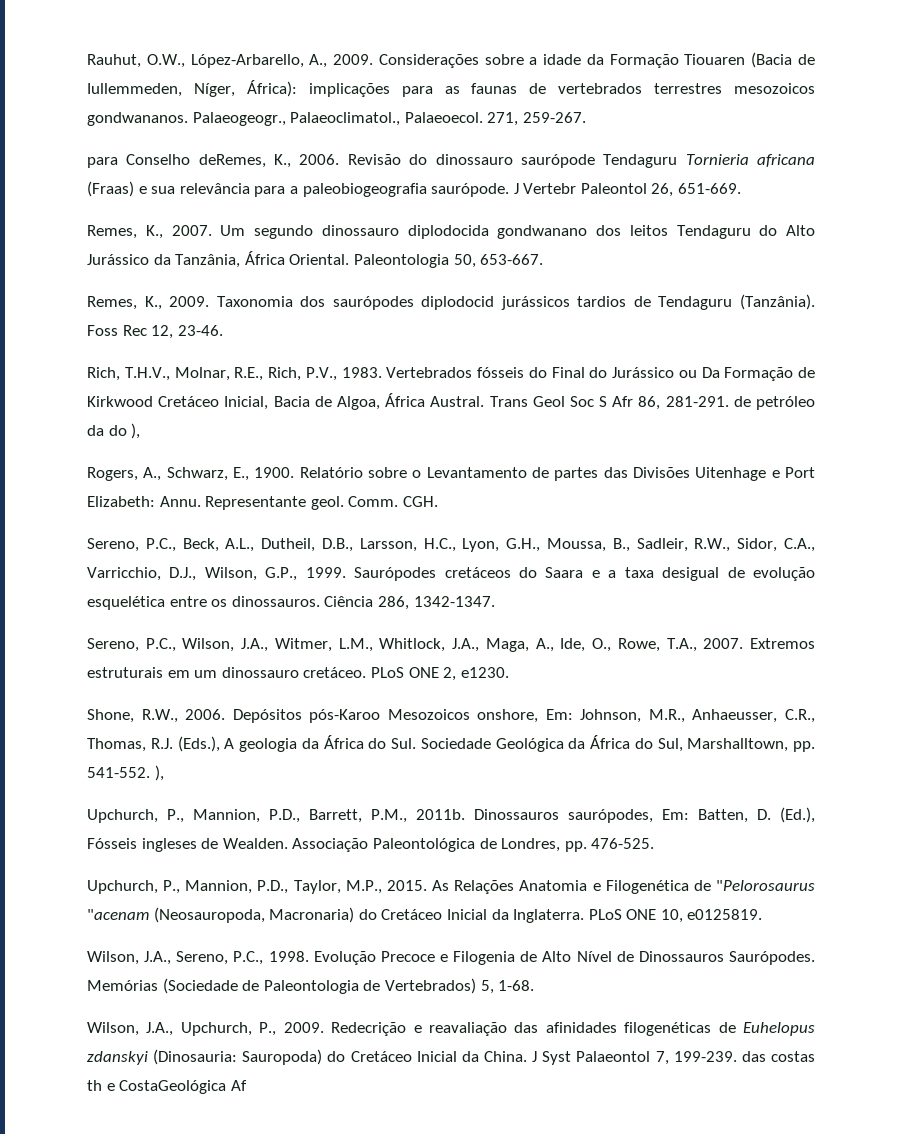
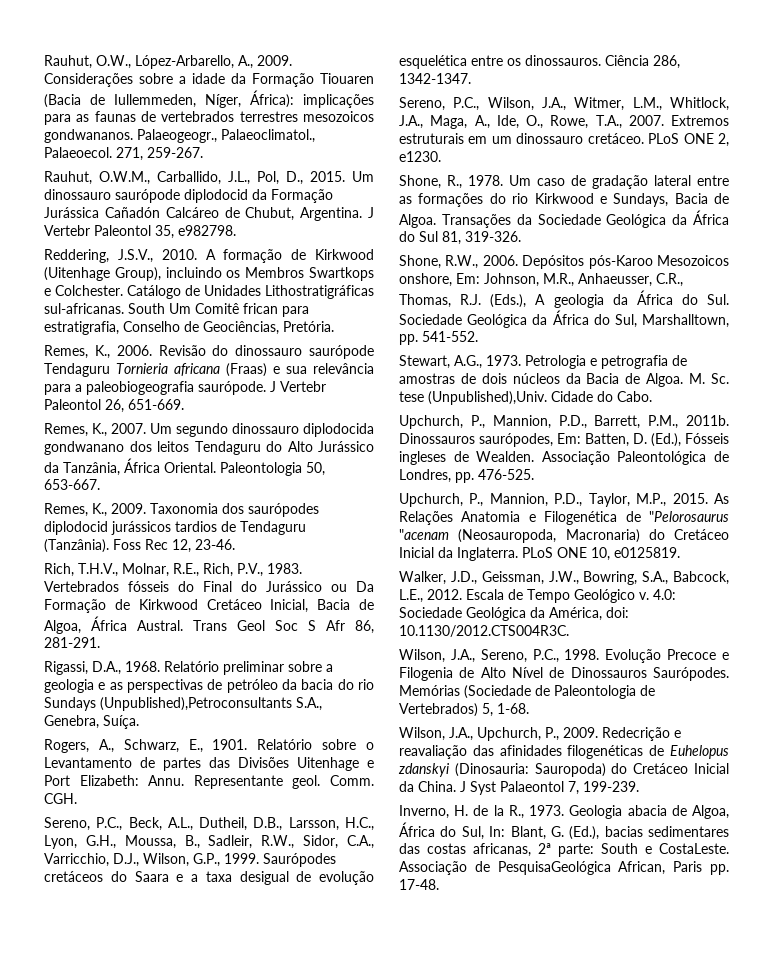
[87,154,266,168] para Conselho deRemes, -> [44,171,374,185] [44,189,333,203] [44,207,374,221] [44,225,236,239] [44,249,374,263] [44,267,375,281] [44,285,374,299] [44,303,309,317] [44,321,334,335] [44,345,88,359] Rauhut, O.W.M., Carballido, J.L., Pol, D., 2015. Um dinossauro saurópode diplodocid da Formação Jurássica Cañadón Calcáreo de Chubut, Argentina. J Vertebr Paleontol 35, e982798. // Reddering, J.S.V., 2010. A formação de Kirkwood (Uitenhage Group), incluindo os Membros Swartkops e Colchester. Catálogo de Unidades Lithostratigráficas sul-africanas. South Um Comitê frican para estratigrafia, Conselho de Geociências, Pretória. // Remes,
[733,396,815,410] [87,423,141,439] de petróleo da do ), -> [44,661,333,675] [44,679,374,693] [44,697,322,711] [44,715,139,729] // Rigassi, D.A., 1968. Relatório preliminar sobre a geologia e as perspectivas de petróleo da bacia do rio Sundays (Unpublished),Petroconsultants S.A., Genebra, Suíça.
[254,467,295,478] 1900. -> [212,739,248,750] 1901.
(509, 672) none -> [399,175,729,189] [399,193,729,207] [399,210,729,228] [399,231,521,245] // Shone, R., 1978. Um caso de gradação lateral entre as formações do rio Kirkwood e Sundays, Bacia de Algoa. Transações da Sociedade Geológica da África do Sul 81, 319-326.
[154,765,164,781] ), -> [399,355,687,369] [399,373,729,387] [399,391,652,405] // Stewart, A.G., 1973. Petrologia e petrografia de amostras de dois núcleos da Bacia de Algoa. M. Sc. tese (Unpublished),Univ. Cidade do Cabo.
(763, 914) none -> [399,571,729,585] [399,589,676,603] [399,607,629,621] [399,625,569,637] // Walker, J.D., Geissman, J.W., Bowring, S.A., Babcock, L.E., 2012. Escala de Tempo Geológico v. 4.0: Sociedade Geológica da América, doi: 10.1130/2012.CTS004R3C.
[741,1051,815,1062] [87,1080,247,1094] das costas th e CostaGeológica Af -> [399,805,729,819] [399,822,729,840] [399,843,729,857] [399,861,729,875] [399,879,439,890] // Inverno, H. de la R., 1973. Geologia abacia de Algoa, África do Sul, In: Blant, G. (Ed.), bacias sedimentares das costas africanas, 2ª parte: South e CostaLeste. Associação de PesquisaGeológica African, Paris pp. 17-48.

